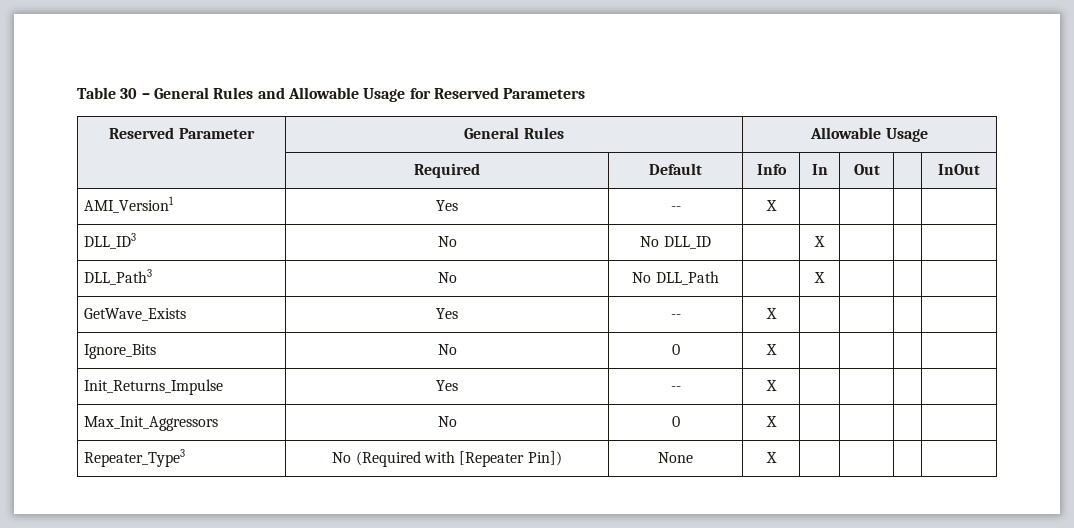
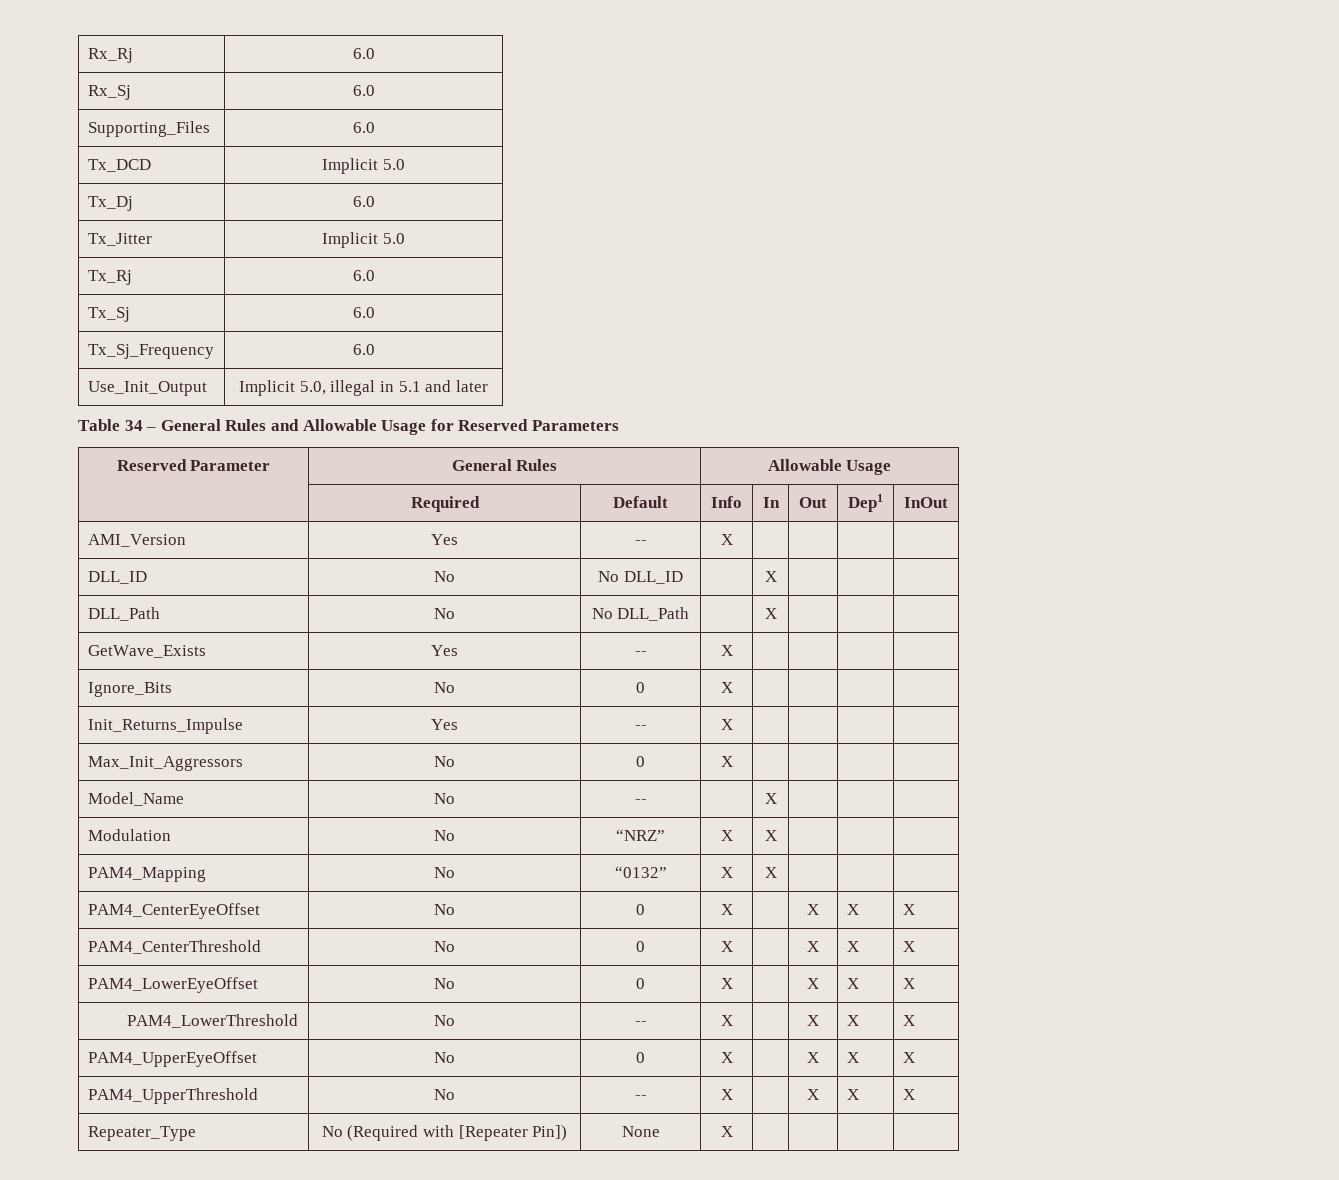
[77,87,138,99] Table 30 -> [87,48,133,63] [352,48,375,59] [87,85,131,100] [352,85,375,96] [87,121,210,137] [352,122,375,133] [87,159,151,172] [322,158,405,174] [87,196,133,211] [352,196,375,207] [87,233,152,246] [322,232,405,248] [87,270,132,285] [352,270,375,281] [87,307,130,322] [352,307,375,318] [87,344,214,359] [352,344,375,355] [87,381,207,396] [239,380,488,396] [78,419,143,431] Rx_Rj | 6.0 // Rx_Sj | 6.0 // Supporting_Files | 6.0 // Tx_DCD | Implicit 5.0 // Tx_Dj | 6.0 // Tx_Jitter | Implicit 5.0 // Tx_Rj | 6.0 // Tx_Sj | 6.0 // Tx_Sj_Frequency | 6.0 // Use_Init_Output | Implicit 5.0, illegal in 5.1 and later // Table 34
(880, 169) none -> [848,494,883,512] Dep1
[84,196,175,213] [436,200,458,211] [670,206,681,211] [765,200,777,211] [84,233,137,249] AMI_Version1 | Yes | -- | X | | | | // DLL_ID3 -> [87,534,186,547] [431,534,458,545] [634,540,647,545] [720,534,733,545] [87,571,147,584] AMI_Version | Yes | -- | X | | | | // DLL_ID
[84,269,153,285] DLL_Path3 -> [87,607,160,621] DLL_Path
[84,449,186,467] Repeater_Type3 -> [87,792,184,806] [434,793,455,804] [634,799,647,804] [764,793,777,804] [87,829,171,841] [434,830,455,841] [616,829,665,841] [720,830,733,841] [764,830,777,841] [87,867,206,882] [434,867,455,878] [614,866,667,878] [720,867,733,878] [764,867,777,878] [87,903,260,919] [434,904,455,915] [636,904,645,915] [720,904,733,915] [807,904,819,915] [846,904,859,915] [902,904,915,915] [87,940,261,954] [434,941,455,952] [636,941,645,952] [720,941,733,952] [807,941,819,952] [846,941,859,952] [902,941,915,952] [87,977,258,993] [434,978,455,989] [636,978,645,989] [720,978,733,989] [807,978,819,989] [846,978,859,989] [902,978,915,989] [127,1014,299,1028] [434,1015,455,1026] [634,1021,647,1026] [720,1015,733,1026] [807,1015,819,1026] [846,1015,859,1026] [902,1015,915,1026] [87,1051,257,1067] [434,1052,455,1063] [636,1052,645,1063] [720,1052,733,1063] [807,1052,819,1063] [846,1052,859,1063] [902,1052,915,1063] [87,1088,258,1104] [434,1089,455,1100] [634,1095,647,1100] [720,1089,733,1100] [807,1089,819,1100] [846,1089,859,1100] [902,1089,915,1100] [87,1126,196,1141] Model_Name | No | -- | | X | | | // Modulation | No | “NRZ” | X | X | | | // PAM4_Mapping | No | “0132” | X | X | | | // PAM4_CenterEyeOffset | No | 0 | X | | X | X | X // PAM4_CenterThreshold | No | 0 | X | | X | X | X // PAM4_LowerEyeOffset | No | 0 | X | | X | X | X // PAM4_LowerThreshold | No | -- | X | | X | X | X // PAM4_UpperEyeOffset | No | 0 | X | | X | X | X // PAM4_UpperThreshold | No | -- | X | | X | X | X // Repeater_Type

